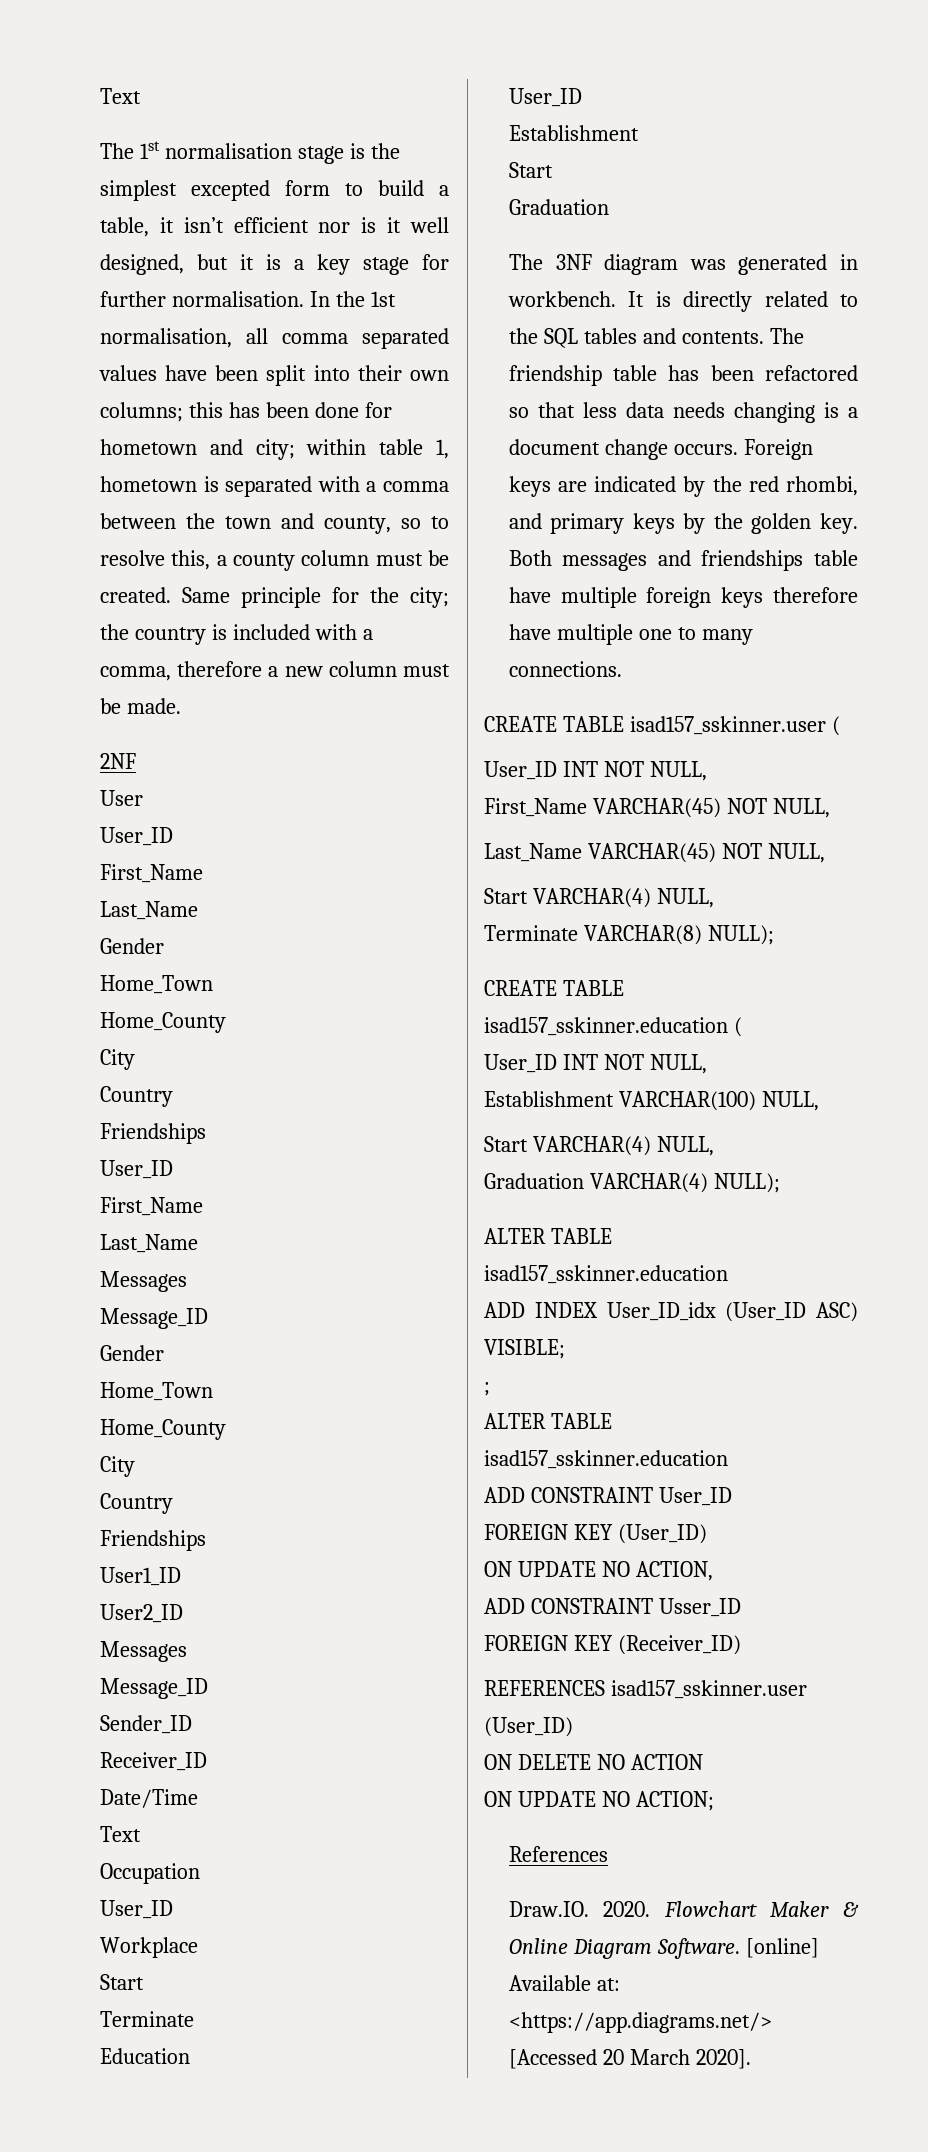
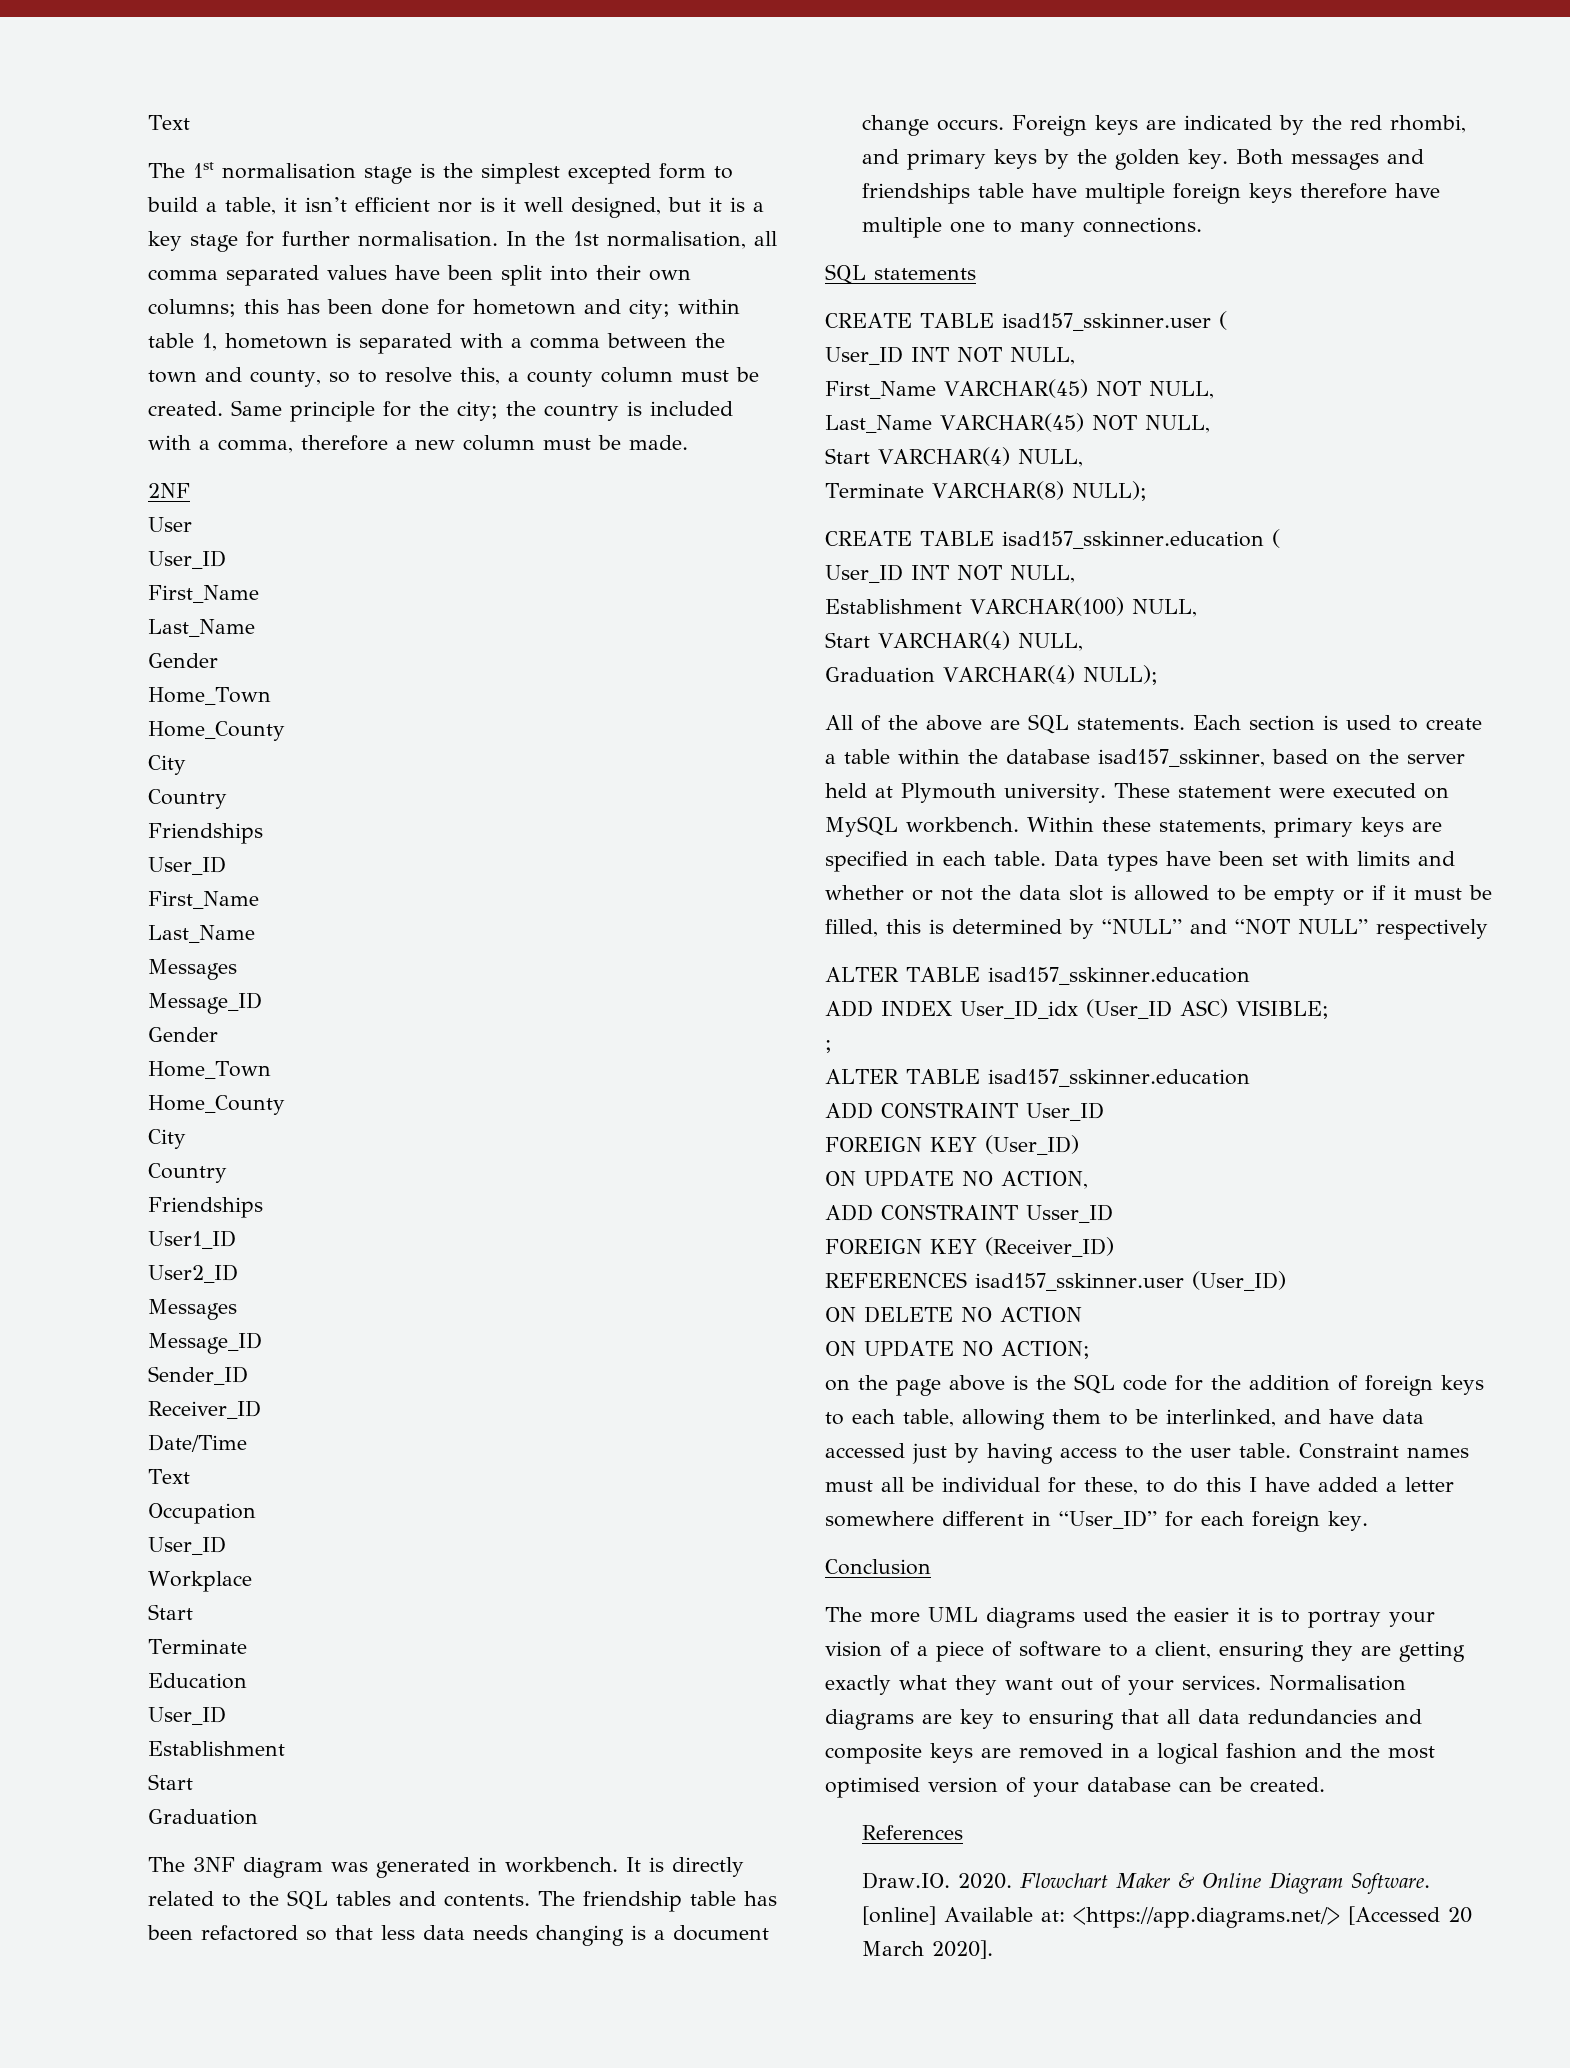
(622, 669) none -> [825,264,976,284] // SQL statements
(780, 1183) none -> [825,714,1482,734] [825,749,1465,767] [825,783,1449,803] [825,816,1442,838] [825,850,1455,872] [825,885,1492,906] [825,919,1488,940] // All of the above are SQL statements. Each section is used to create a table within the database isad157_sskinner, based on the server held at Plymouth university. These statement were executed on MySQL workbench. Within these statements, primary keys are specified in each table. Data types have been set with limits and whether or not the data slot is allowed to be empty or if it must be filled, this is determined by “NULL” and “NOT NULL” respectively
(714, 1801) none -> [825,1374,1484,1396] [825,1409,1424,1430] [825,1443,1469,1464] [825,1477,1454,1495] [825,1510,1368,1532] [825,1559,931,1575] [825,1607,1435,1628] [825,1641,1465,1662] [825,1675,1406,1695] [825,1709,1422,1730] [825,1743,1435,1764] [825,1777,1325,1798] // on the page above is the SQL code for the addition of foreign keys to each table, allowing them to be interlinked, and have data accessed just by having access to the user table. Constraint names must all be individual for these, to do this I have added a letter somewhere different in “User_ID” for each foreign key. // Conclusion // The more UML diagrams used the easier it is to portray your vision of a piece of software to a client, ensuring they are getting exactly what they want out of your services. Normalisation diagrams are key to ensuring that all data redundancies and composite keys are removed in a logical fashion and the most optimised version of your database can be created.

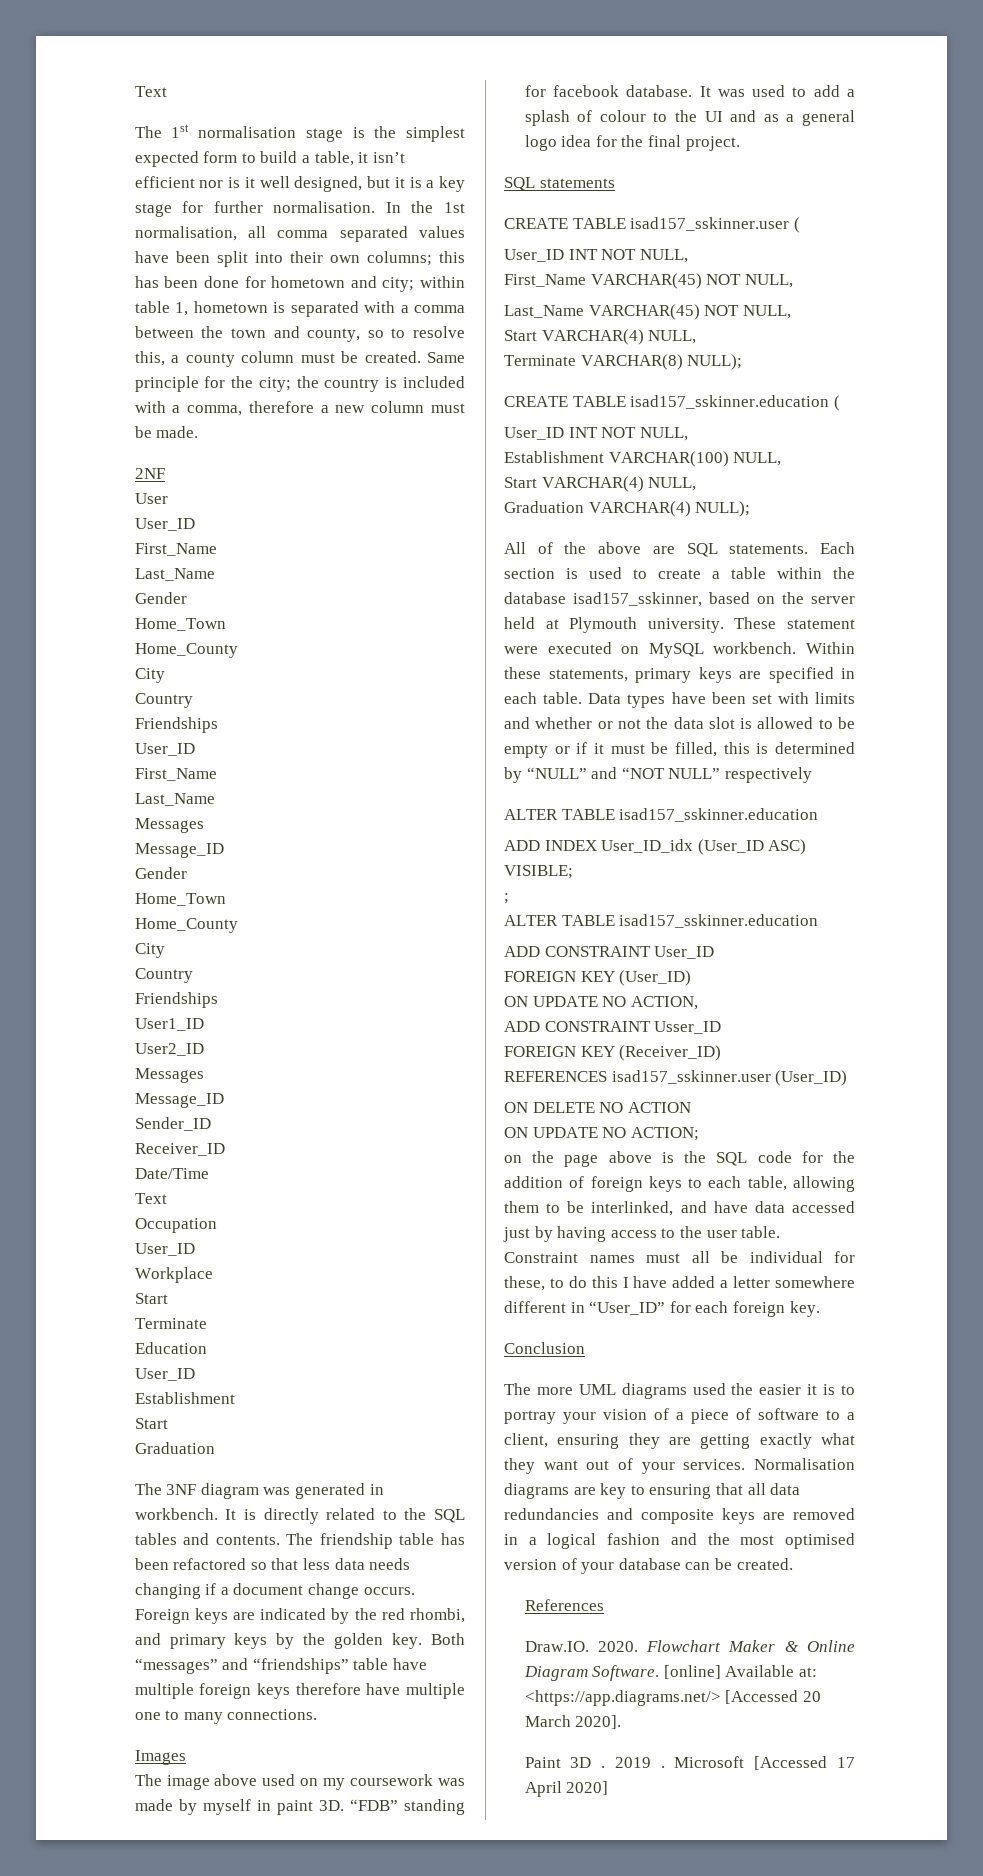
[567,163,651,184] excepted -> [134,151,199,167] expected
[630,1925,646,1940] is -> [205,1583,217,1595] if
[1290,149,1424,170] [861,183,970,204] messages and friendships -> [134,1658,349,1674] “messages” and “friendships”
(1202, 225) none -> [134,1750,186,1765] [134,1774,465,1790] [134,1799,465,1815] [524,85,855,97] [524,110,855,126] [524,135,740,151] // Images // The image above used on my coursework was made by myself in paint 3D. “FDB” standing for facebook database. It was used to add a splash of colour to the UI and as a general logo idea for the final project.
(993, 1949) none -> [524,1756,855,1770] [524,1781,609,1797] // Paint 3D . 2019 . Microsoft [Accessed 17 April 2020]

